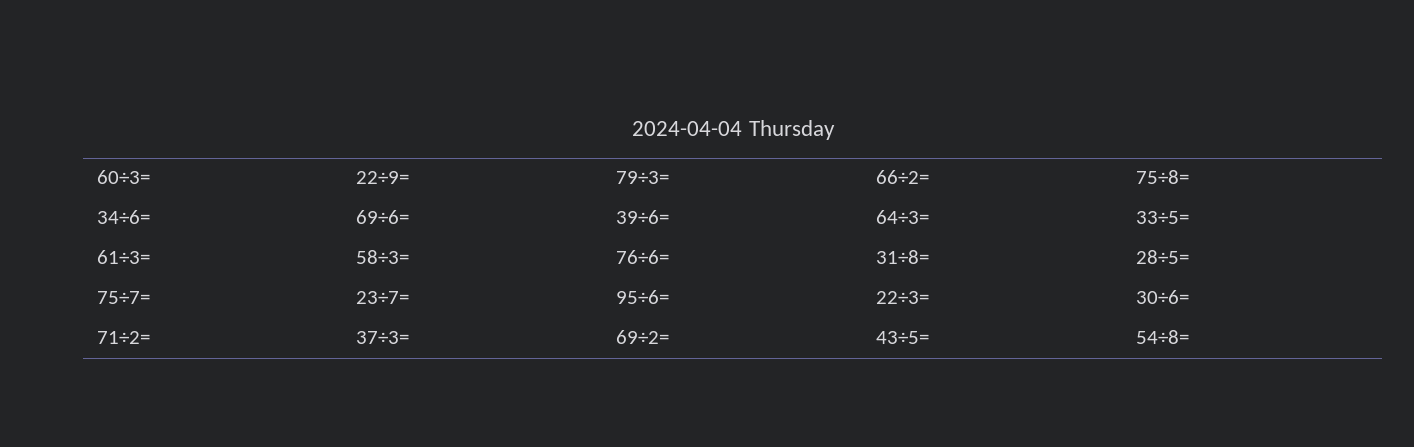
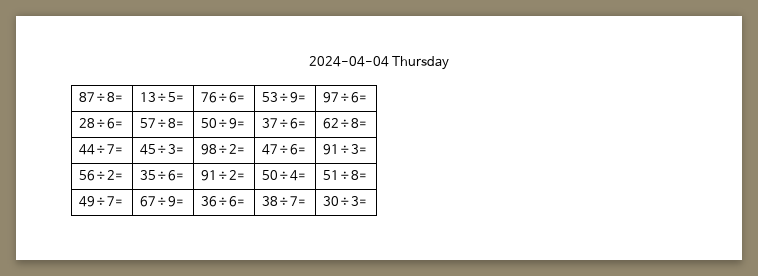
[96,170,150,184] [355,171,409,184] [615,171,669,184] [875,170,929,184] [1135,170,1189,184] [96,210,150,224] [355,210,409,224] [615,210,669,224] [875,210,929,224] [1135,211,1189,224] [96,250,150,264] [355,250,409,264] [615,250,669,264] [875,250,929,264] [1135,250,1189,264] [96,291,150,304] [355,291,409,304] [615,290,669,304] [875,291,929,304] [1135,290,1189,304] [96,331,150,344] [355,331,409,344] [615,330,669,344] [875,331,929,344] [1135,330,1189,344] 60÷3= | 22÷9= | 79÷3= | 66÷2= | 75÷8= // 34÷6= | 69÷6= | 39÷6= | 64÷3= | 33÷5= // 61÷3= | 58÷3= | 76÷6= | 31÷8= | 28÷5= // 75÷7= | 23÷7= | 95÷6= | 22÷3= | 30÷6= // 71÷2= | 37÷3= | 69÷2= | 43÷5= | 54÷8= -> [79,92,124,102] [140,92,185,102] [201,92,246,103] [262,92,307,103] [323,92,368,103] [79,118,124,129] [140,118,185,128] [201,118,246,129] [262,118,307,129] [323,118,368,129] [79,144,124,155] [140,144,185,155] [201,144,246,155] [262,144,307,155] [323,144,368,155] [79,170,124,181] [140,170,185,181] [201,170,246,181] [262,170,307,181] [323,170,368,180] [79,196,124,207] [140,196,185,207] [201,196,246,207] [262,196,307,206] [323,196,368,206] 87÷8= | 13÷5= | 76÷6= | 53÷9= | 97÷6= // 28÷6= | 57÷8= | 50÷9= | 37÷6= | 62÷8= // 44÷7= | 45÷3= | 98÷2= | 47÷6= | 91÷3= // 56÷2= | 35÷6= | 91÷2= | 50÷4= | 51÷8= // 49÷7= | 67÷9= | 36÷6= | 38÷7= | 30÷3=

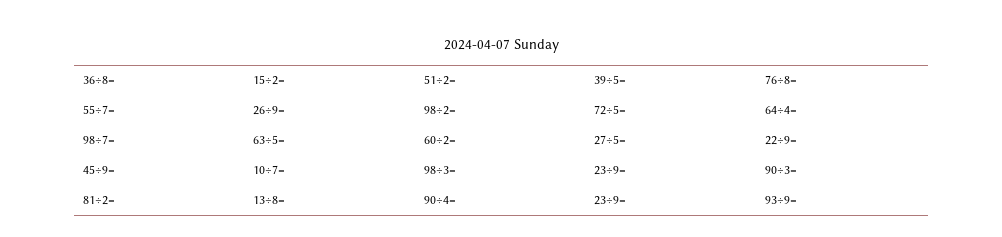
[308,56,450,70] [79,92,124,102] [140,92,185,102] [201,92,246,103] [262,92,307,103] [323,92,368,103] [79,118,124,129] [140,118,185,128] [201,118,246,129] [262,118,307,129] [323,118,368,129] [79,144,124,155] [140,144,185,155] [201,144,246,155] [262,144,307,155] [323,144,368,155] [79,170,124,181] [140,170,185,181] [201,170,246,181] [262,170,307,181] [323,170,368,180] [79,196,124,207] [140,196,185,207] [201,196,246,207] [262,196,307,206] [323,196,368,206] 2024-04-04 Thursday // 87÷8= | 13÷5= | 76÷6= | 53÷9= | 97÷6= // 28÷6= | 57÷8= | 50÷9= | 37÷6= | 62÷8= // 44÷7= | 45÷3= | 98÷2= | 47÷6= | 91÷3= // 56÷2= | 35÷6= | 91÷2= | 50÷4= | 51÷8= // 49÷7= | 67÷9= | 36÷6= | 38÷7= | 30÷3= -> [443,39,559,53] [83,76,116,84] [253,75,286,85] [424,75,457,85] [594,75,627,84] [765,75,798,84] [83,105,116,114] [253,106,286,115] [424,106,457,115] [594,105,627,115] [765,106,798,114] [83,135,116,144] [253,135,286,144] [424,136,457,145] [594,135,627,145] [765,136,798,145] [83,165,116,174] [253,165,286,174] [424,166,457,174] [594,166,627,175] [765,166,798,174] [83,196,116,205] [253,196,286,204] [424,196,457,204] [594,196,627,205] [765,196,798,204] 2024-04-07 Sunday // 36÷8= | 15÷2= | 51÷2= | 39÷5= | 76÷8= // 55÷7= | 26÷9= | 98÷2= | 72÷5= | 64÷4= // 98÷7= | 63÷5= | 60÷2= | 27÷5= | 22÷9= // 45÷9= | 10÷7= | 98÷3= | 23÷9= | 90÷3= // 81÷2= | 13÷8= | 90÷4= | 23÷9= | 93÷9=

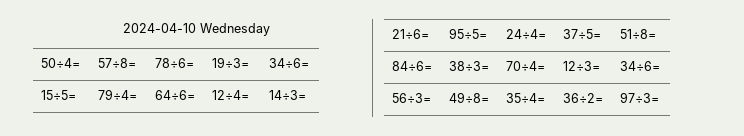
[443,39,559,53] [83,76,116,84] [253,75,286,85] [424,75,457,85] [594,75,627,84] [765,75,798,84] [83,105,116,114] [253,106,286,115] [424,106,457,115] [594,105,627,115] [765,106,798,114] [83,135,116,144] [253,135,286,144] [424,136,457,145] [594,135,627,145] [765,136,798,145] [83,165,116,174] [253,165,286,174] [424,166,457,174] [594,166,627,175] [765,166,798,174] [83,196,116,205] [253,196,286,204] [424,196,457,204] [594,196,627,205] [765,196,798,204] 2024-04-07 Sunday // 36÷8= | 15÷2= | 51÷2= | 39÷5= | 76÷8= // 55÷7= | 26÷9= | 98÷2= | 72÷5= | 64÷4= // 98÷7= | 63÷5= | 60÷2= | 27÷5= | 22÷9= // 45÷9= | 10÷7= | 98÷3= | 23÷9= | 90÷3= // 81÷2= | 13÷8= | 90÷4= | 23÷9= | 93÷9= -> [123,23,270,36] [41,58,81,68] [98,58,137,68] [155,58,195,68] [212,57,250,68] [269,58,310,68] [41,90,77,100] [98,89,138,100] [155,90,196,100] [212,90,250,100] [269,90,307,100] [392,29,430,39] [449,28,488,39] [506,29,547,39] [563,29,602,39] [620,29,657,39] [392,61,433,71] [449,61,490,71] [506,61,546,71] [563,61,601,71] [620,61,661,71] [392,93,432,103] [449,92,490,103] [506,93,546,103] [563,93,604,103] [620,92,660,103] 2024-04-10 Wednesday // 50÷4= | 57÷8= | 78÷6= | 19÷3= | 34÷6= // 15÷5= | 79÷4= | 64÷6= | 12÷4= | 14÷3= // 21÷6= | 95÷5= | 24÷4= | 37÷5= | 51÷8= // 84÷6= | 38÷3= | 70÷4= | 12÷3= | 34÷6= // 56÷3= | 49÷8= | 35÷4= | 36÷2= | 97÷3=

